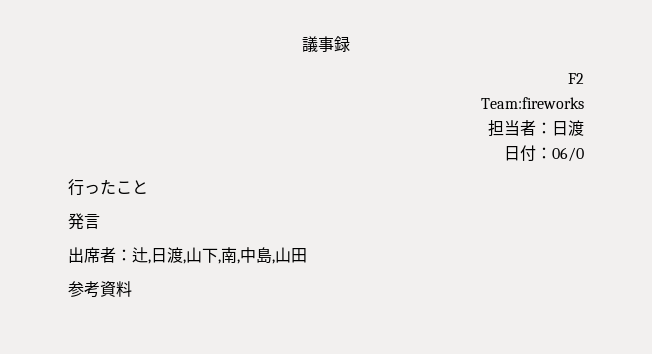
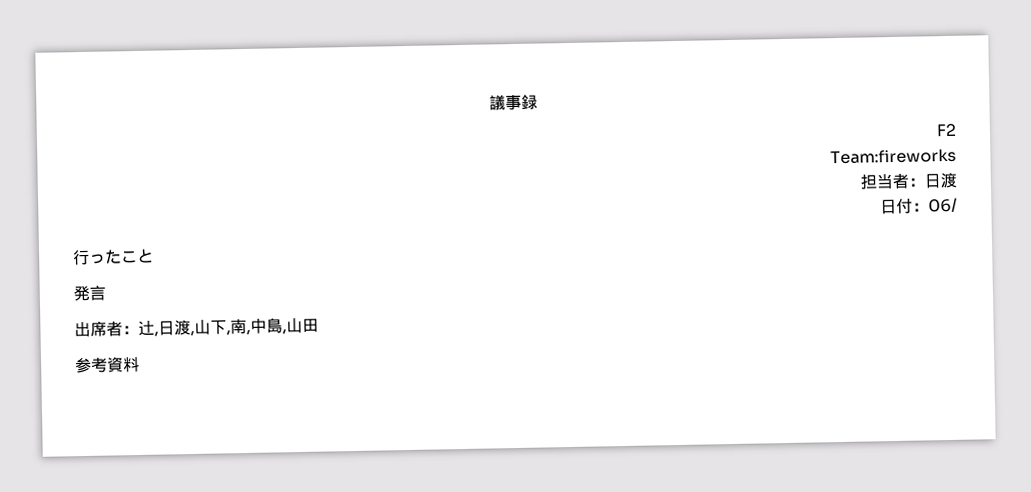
[552,147,584,162] 06/0 -> [928,197,958,213] 06/

